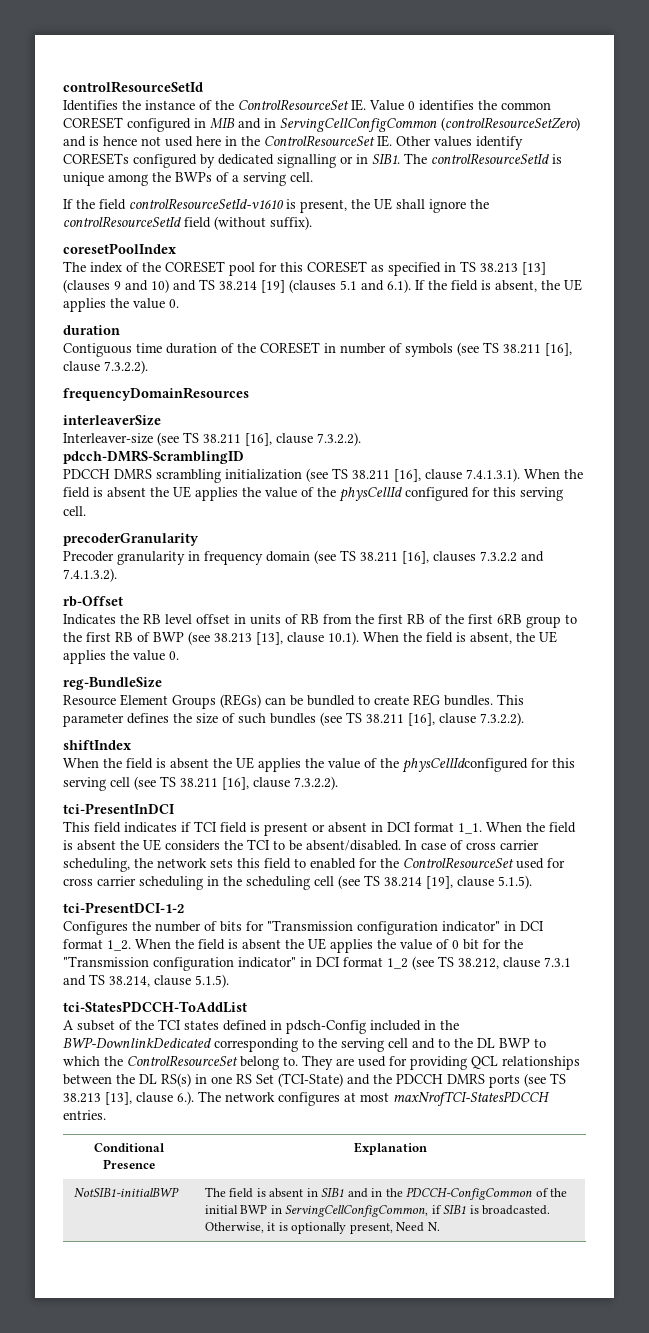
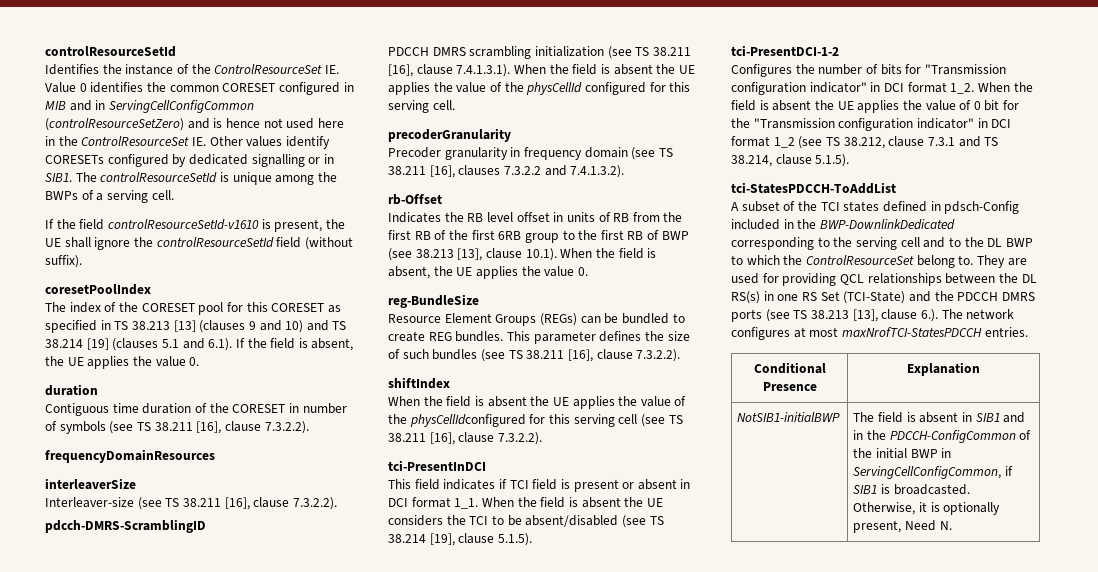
[306,840,539,851] [63,857,565,872] [63,876,334,890] absent/disabled. In case of cross carrier scheduling, the network sets this field to enabled for the ControlResourceSet used for cross carrier scheduling in the scheduling cell -> [525,515,619,527] absent/disabled

